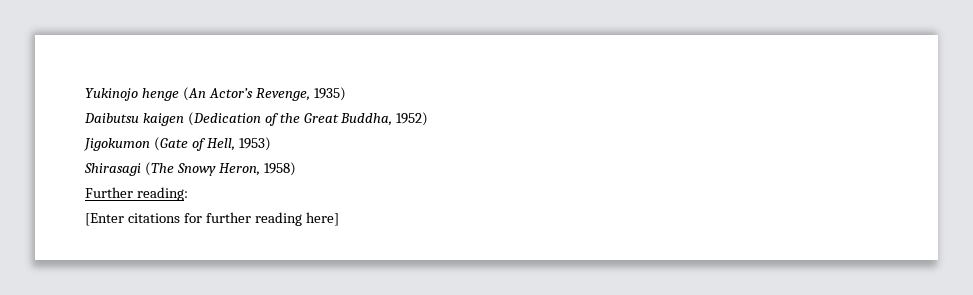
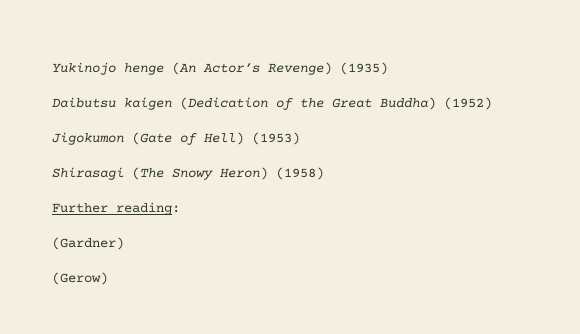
[255,87,346,101] Revenge, 1935) -> [268,62,388,75] Revenge) (1935)
[340,112,429,126] Buddha, 1952) -> [380,97,492,110] Buddha) (1952)
[206,137,271,151] Hell, 1953) -> [204,132,300,145] Hell) (1953)
[218,162,296,176] Heron, 1958) -> [220,167,324,180] Heron) (1958)
[85,212,339,226] [Enter citations for further reading here] -> [52,237,124,250] [52,272,108,285] (Gardner) // (Gerow)

